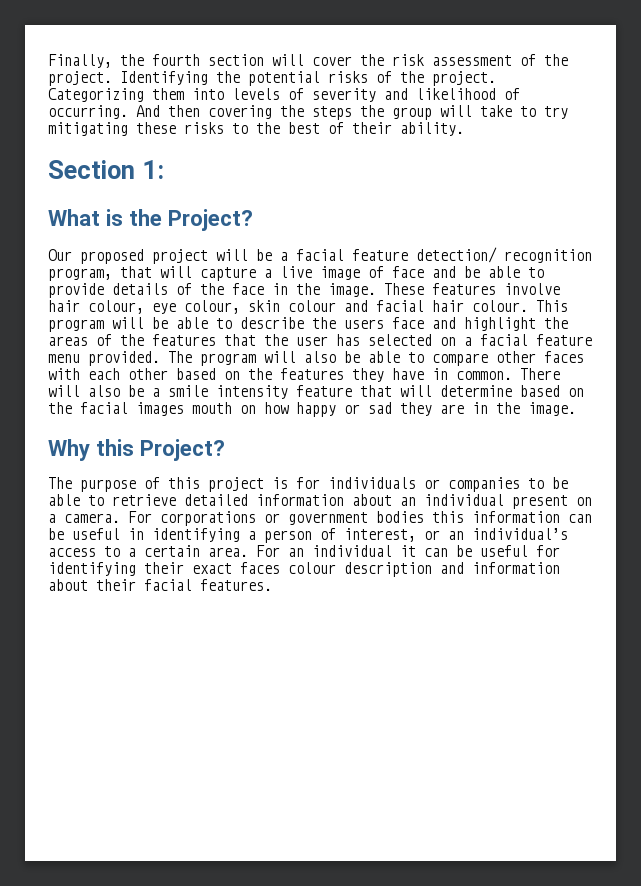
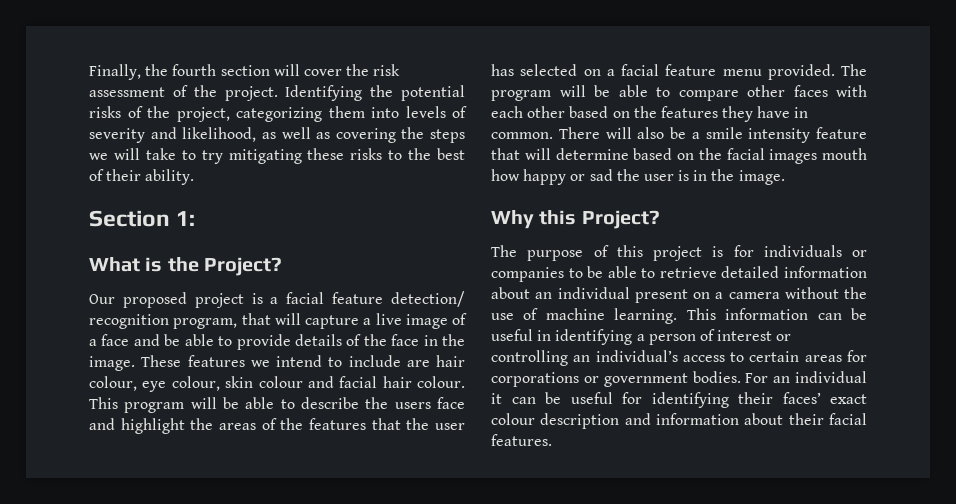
[432,71,496,86] [48,88,144,102] project. Categorizing -> [176,107,322,122] project, categorizing
[416,88,520,100] [48,105,200,119] likelihood of occurring. And then -> [182,127,331,142] likelihood, as well as
[360,105,432,120] the group -> [89,153,108,160] we
[216,249,272,261] will be -> [251,293,263,304] is
(384, 272) none -> [89,339,97,346] a
[504,283,560,295] involve -> [250,355,430,367] we intend to include are
[304,351,336,363] also -> (586, 91) none
[240,405,256,414] on -> (867, 154) none
[400,402,464,416] they are -> [616,169,690,181] the user is
[64,511,464,526] camera. For corporations or government bodies this -> [728,287,867,299] [491,308,716,324] camera without the use of machine learning. This
[344,528,440,542] interest, or -> [717,330,792,341] [491,350,568,366] interest or controlling
[128,545,248,557] a certain area. -> [749,350,867,362] [491,371,741,387] certain areas for corporations or government bodies.
[192,562,280,574] exact faces -> [782,392,867,404] faces’ exact

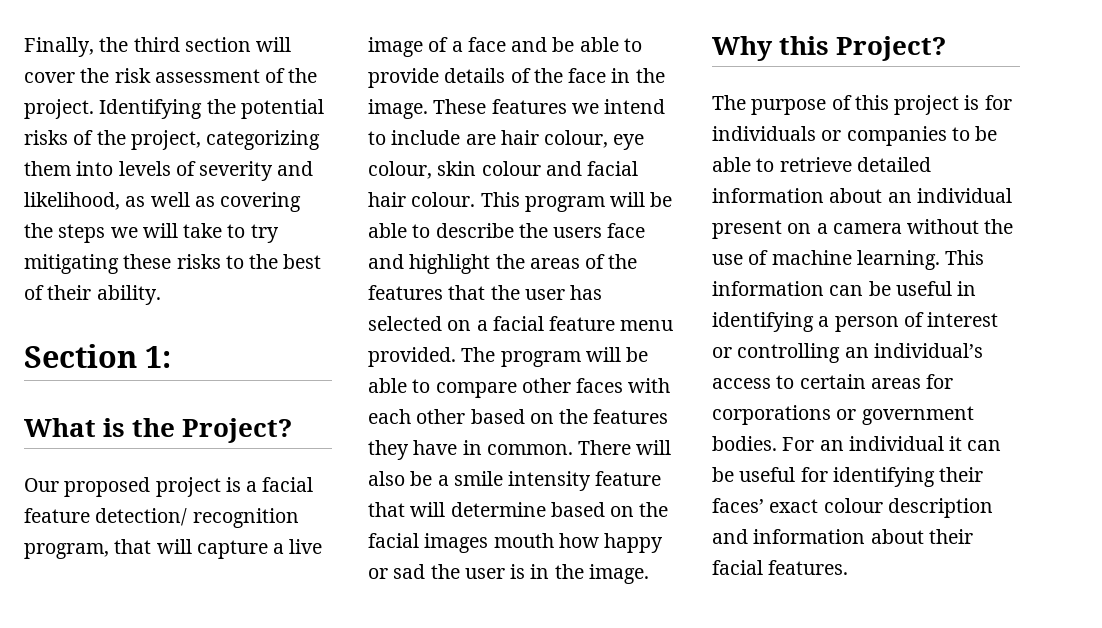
[172,64,217,76] fourth -> [133,37,180,52] third

